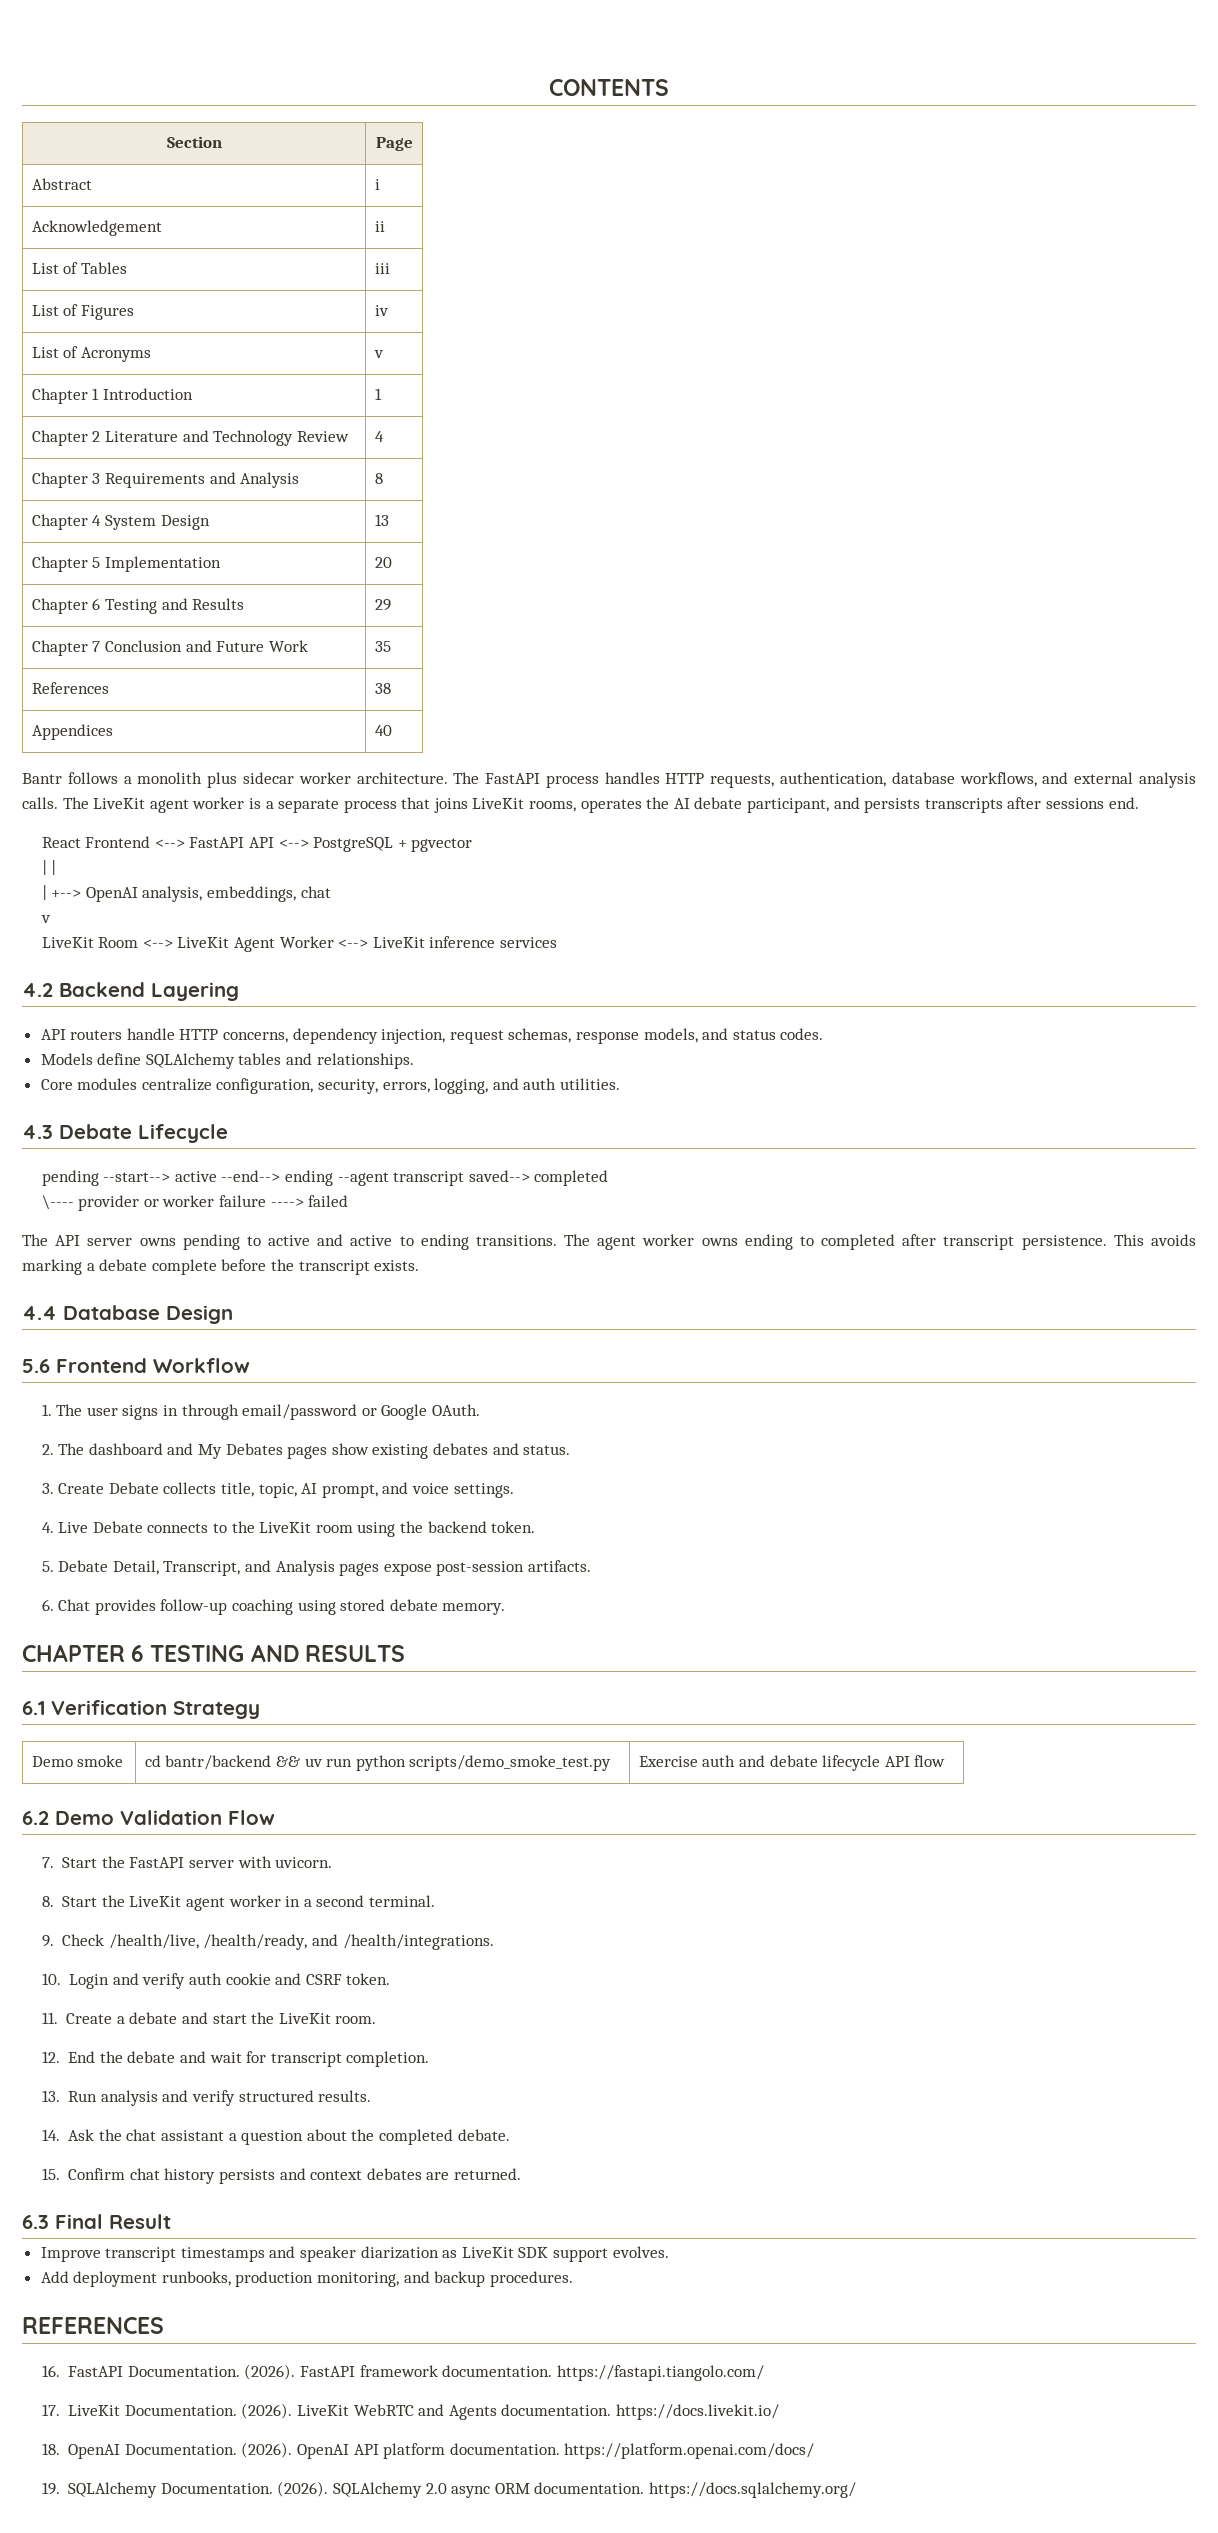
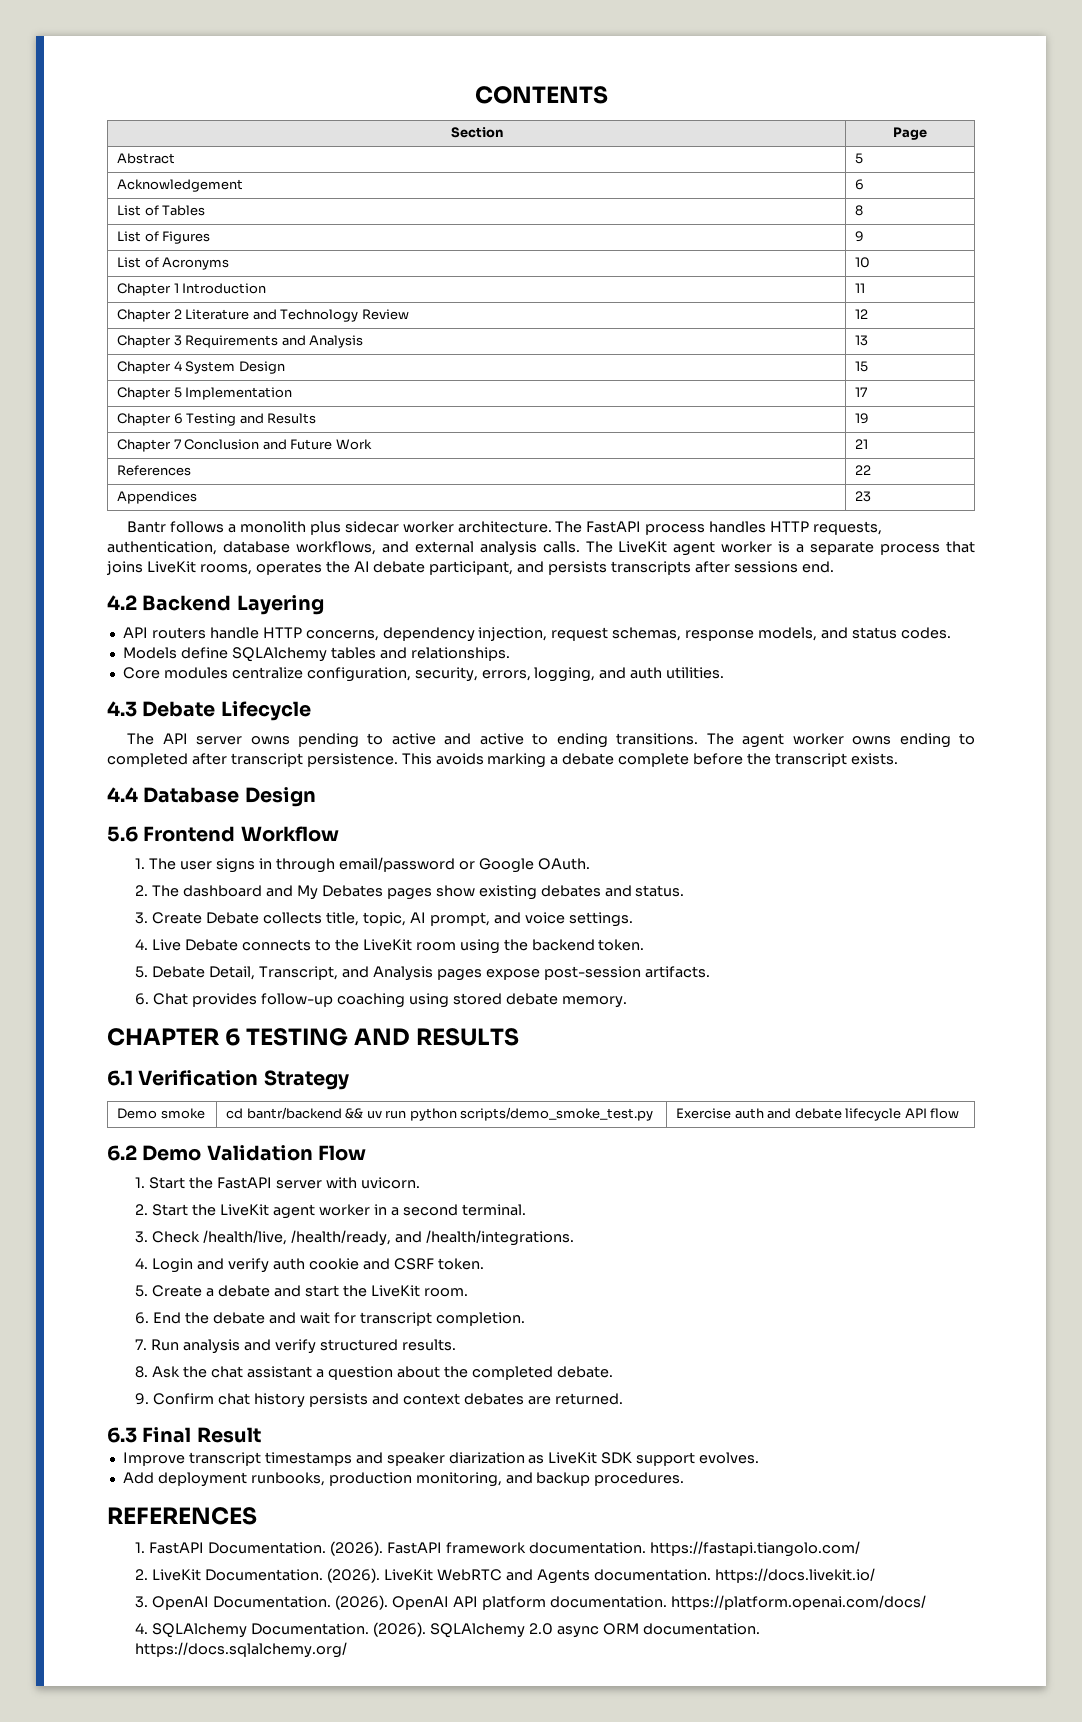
[374,179,380,190] i -> [855,153,864,164] 5
[374,221,385,232] ii -> [855,179,865,190] 6
[374,263,390,274] iii -> [855,205,864,216] 8
[374,305,389,316] iv -> [855,231,865,242] 9
[373,350,384,358] v -> [855,257,871,268] 10
[374,388,382,400] 1 -> [855,283,866,293] 11
[374,431,384,442] 4 -> [855,309,869,319] 12
[374,473,383,484] 8 -> [855,335,869,346] 13
[374,514,389,526] 13 -> [855,361,869,372] 15
[374,557,392,568] 20 -> [855,387,868,397] 17
[374,599,391,611] 29 -> [855,413,870,424] 19
[374,641,391,652] 35 -> [855,439,869,449] 21
[374,683,391,694] 38 -> [855,465,872,475] 22
[374,725,392,736] 40 -> [855,491,872,502] 23
[41,836,473,852] [41,860,57,875] [41,885,331,902] [40,915,51,923] [41,936,558,952] // React Frontend <--> FastAPI API <--> PostgreSQL + pgvector // | | // | +--> OpenAI analysis, embeddings, chat // v // LiveKit Room <--> LiveKit Agent Worker <--> LiveKit inference services -> (834, 567) none
[41,1170,609,1186] [41,1195,349,1211] // pending --start--> active --end--> ending --agent transcript saved--> completed // \---- provider or worker failure ----> failed -> (311, 711) none
[41,1857,54,1868] 7. -> [135,1177,146,1188] 1.
[41,1896,54,1907] 8. -> [135,1204,149,1215] 2.
[41,1935,54,1947] 9. -> [135,1231,149,1243] 3.
[41,1973,61,1985] 10. -> [135,1258,149,1269] 4.
[41,2012,58,2024] 11. -> [135,1285,149,1297] 5.
[41,2051,60,2063] 12. -> [135,1312,150,1324] 6.
[41,2090,60,2102] 13. -> [135,1339,148,1350] 7.
[41,2129,60,2141] 14. -> [135,1366,149,1378] 8.
[41,2168,60,2180] 15. -> [135,1393,150,1405] 9.
[41,2365,60,2377] 16. -> [135,1542,146,1553] 1.
[41,2404,60,2416] 17. -> [135,1569,149,1580] 2.
[41,2443,60,2455] 18. -> [135,1596,149,1608] 3.
[41,2482,60,2495] 19. -> [135,1623,149,1634] 4.

